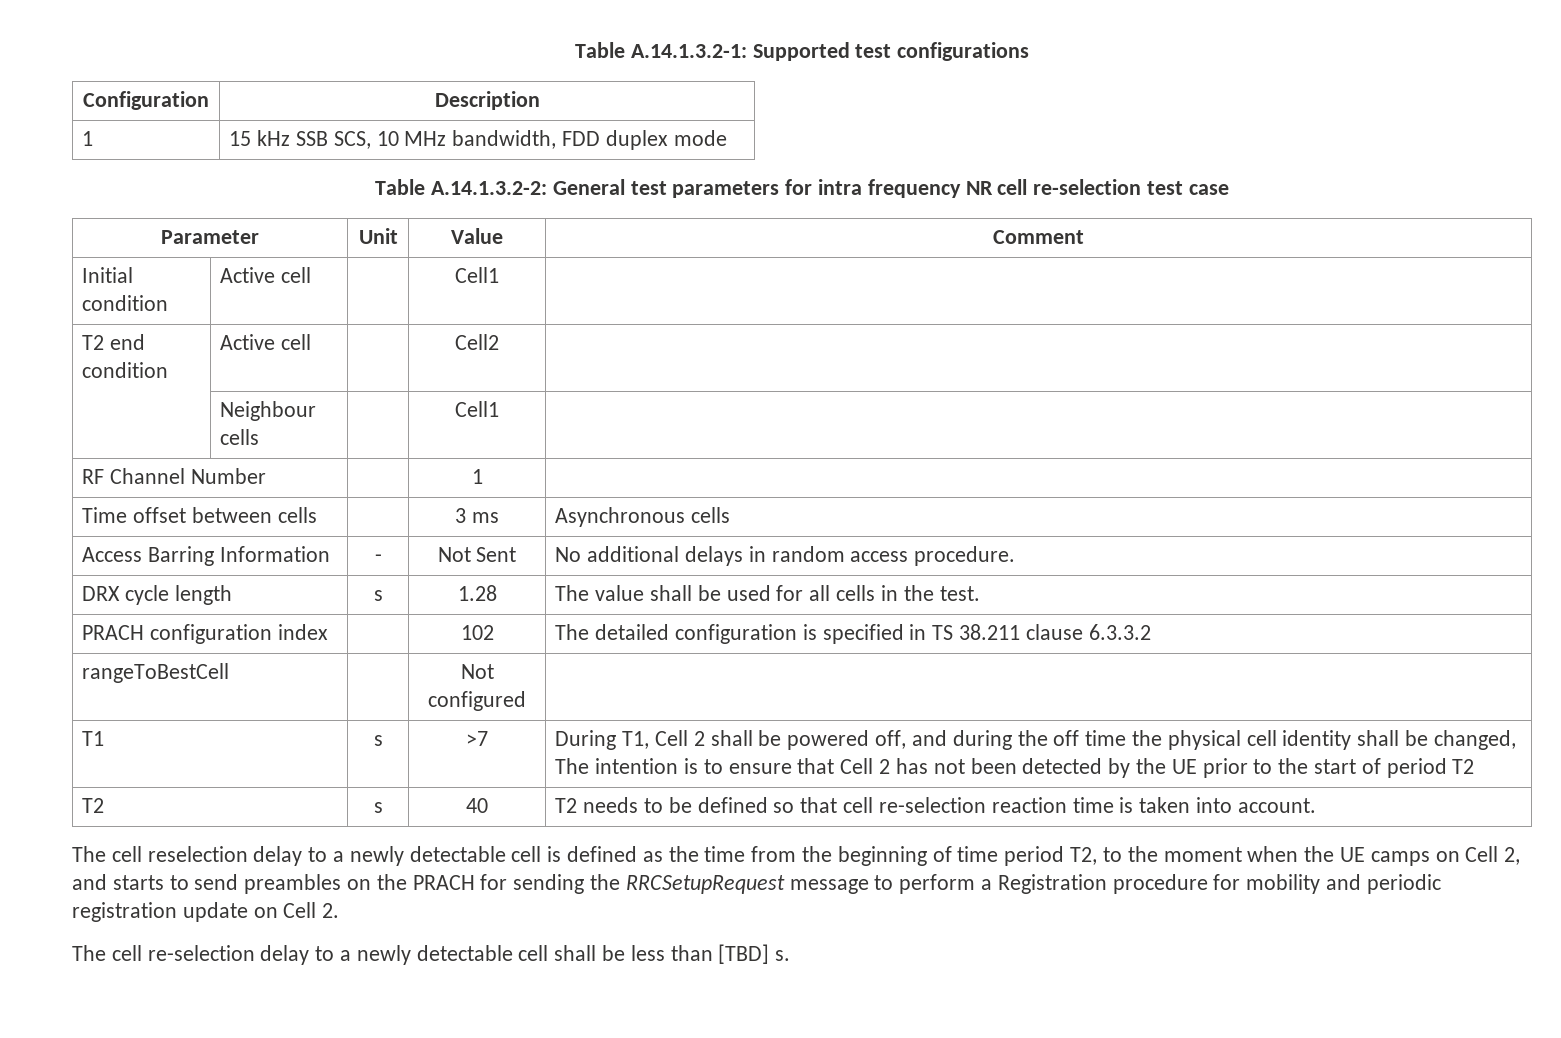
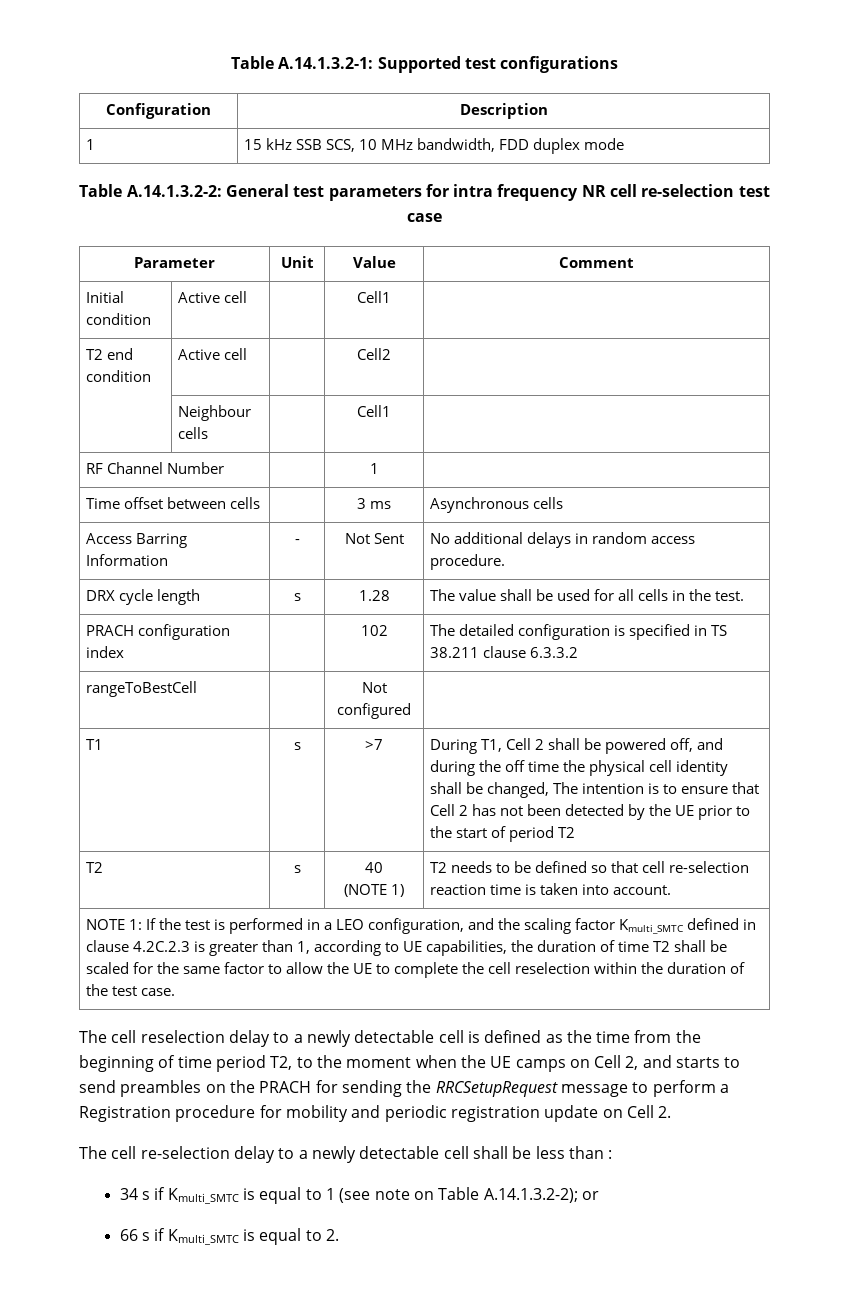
(488, 805) none -> [344,884,404,897] // (NOTE 1)
(1316, 805) none -> [86,918,757,934] [86,940,728,956] [86,962,746,978] [86,984,176,996] // NOTE 1: If the test is performed in a LEO configuration, and the scaling factor Kmulti_SMTC defined in clause 4.2C.2.3 is greater than 1, according to UE capabilities, the duration of time T2 shall be scaled for the same factor to allow the UE to complete the cell reselection within the duration of the test case.
[718,944,791,964] [TBD] s. -> [608,1150,613,1159] [119,1187,599,1204] [119,1228,340,1245] : // 34 s if Kmulti_SMTC is equal to 1 (see note on Table A.14.1.3.2-2); or // 66 s if Kmulti_SMTC is equal to 2.

